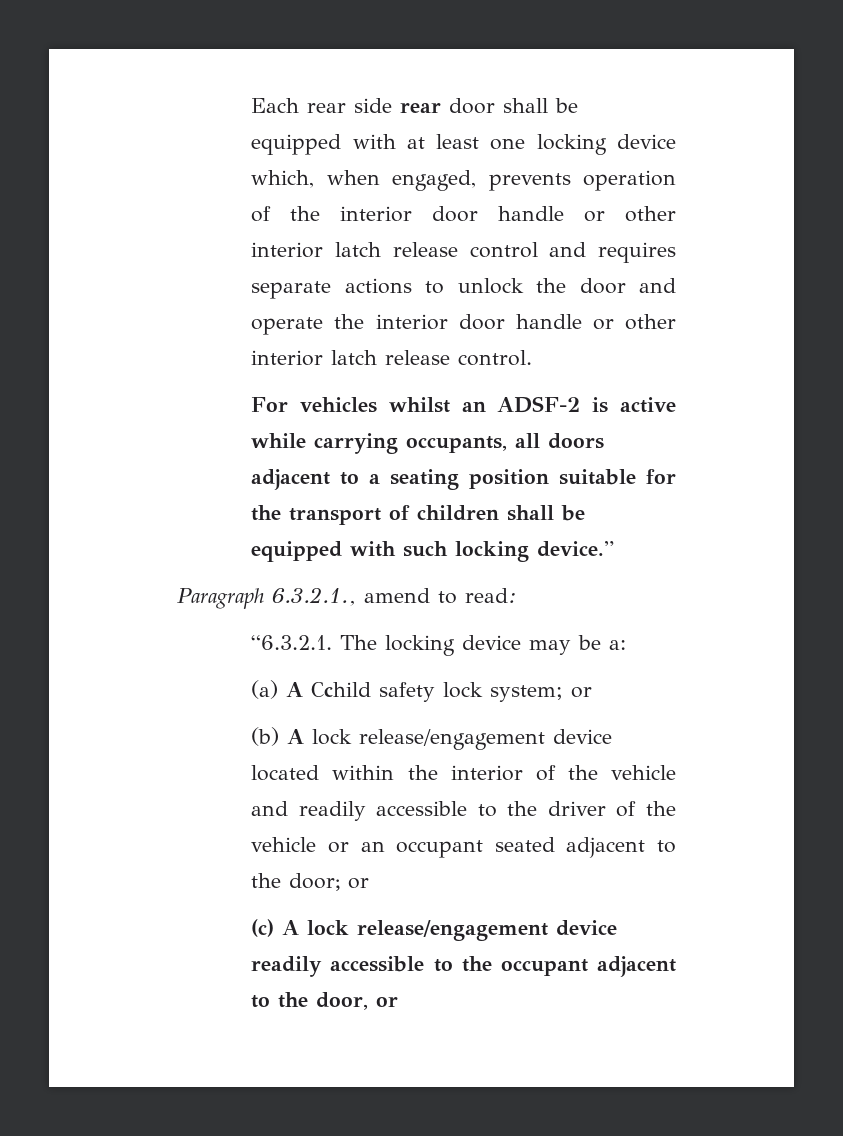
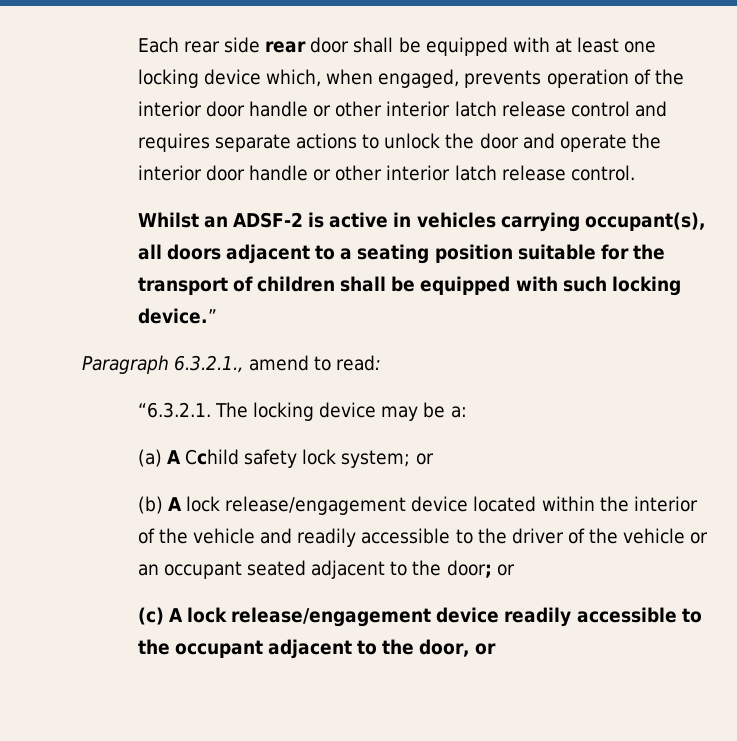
[251,397,450,413] For vehicles whilst -> [137,212,199,228] Whilst
[251,433,508,454] while carrying occupants, -> [393,212,706,232] in vehicles carrying occupant(s),

